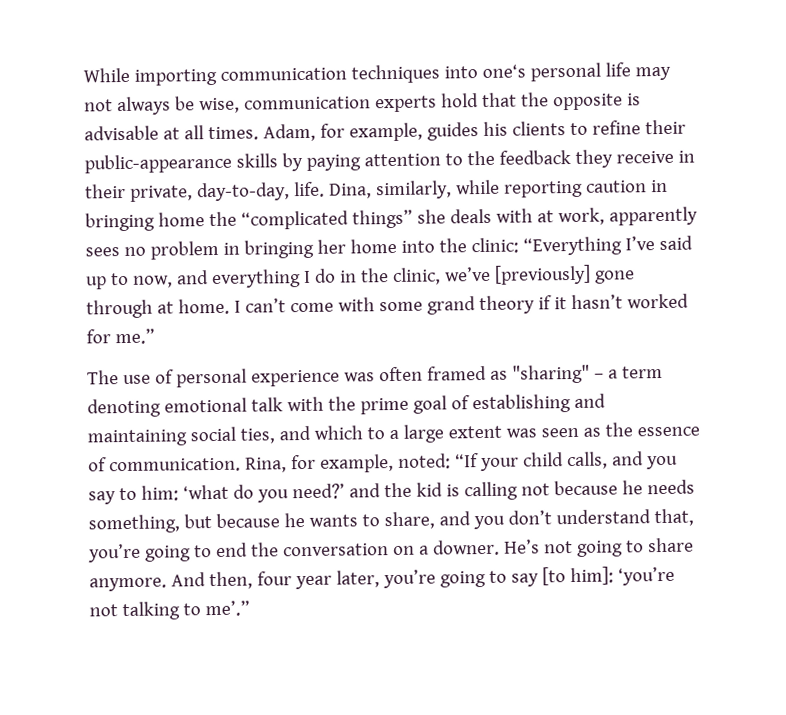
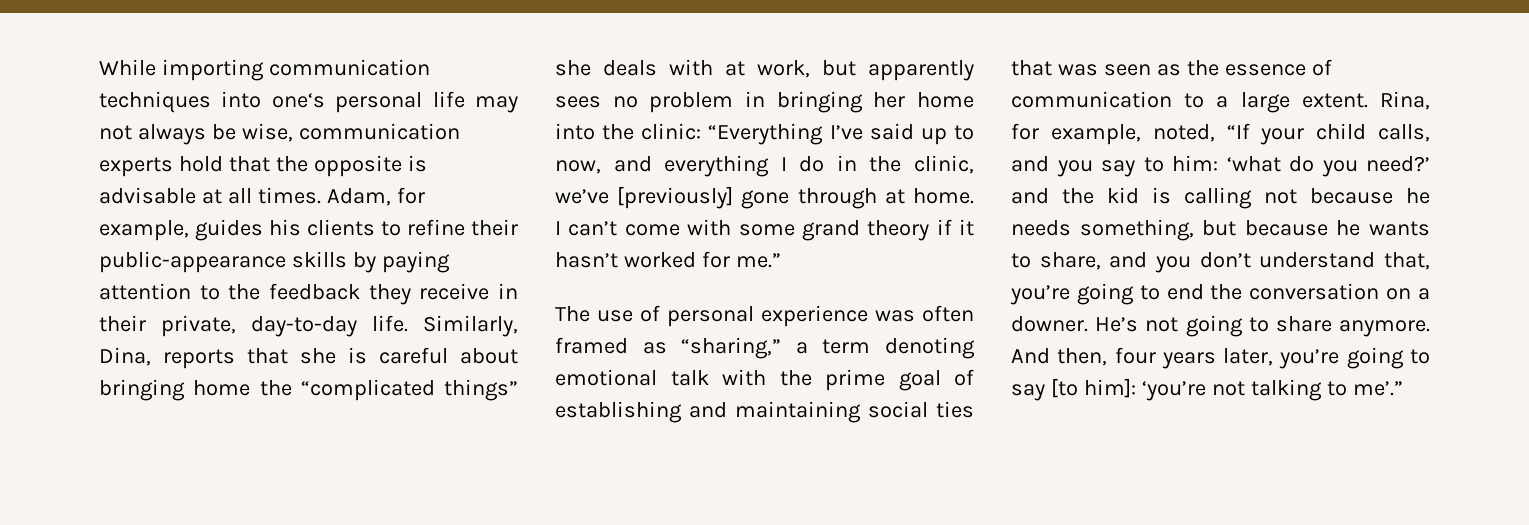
[196,179,668,202] day-to-day, life. Dina, similarly, while reporting caution in -> [251,315,518,337] [99,347,518,369] day-to-day life. Similarly, Dina, reports that she is careful about
(605, 216) none -> [822,60,856,76] but
[511,364,604,384] "sharing" – -> [681,337,782,359] “sharing,”
[239,424,502,444] ties, and which to a large extent -> [936,401,974,418] [1011,60,1052,76] ties that
[108,457,241,473] communication. -> [1011,91,1368,113] communication to a large extent.
[397,453,451,469] noted: -> [1152,124,1215,142] noted,
[294,575,332,590] year -> [1161,352,1216,369] years

